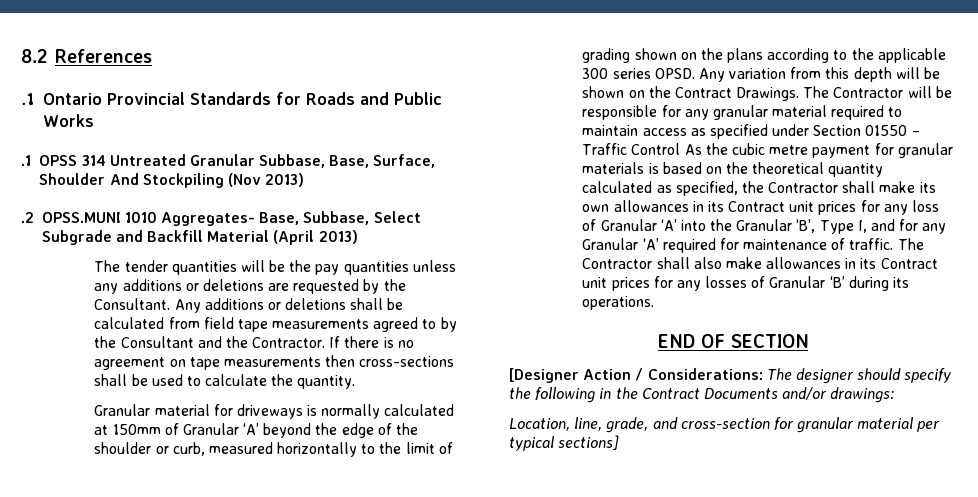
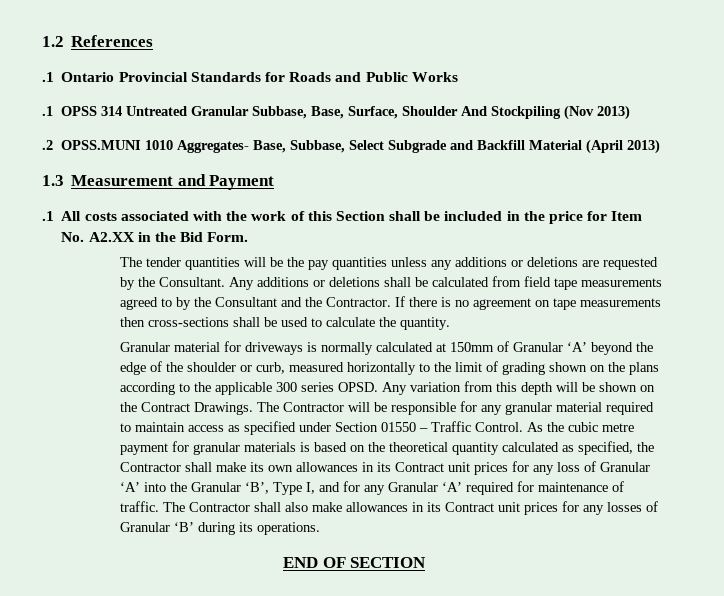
[21,49,47,63] 8.2 -> [42,36,64,47] 1.2
(358, 237) none -> [42,174,275,190] [42,211,643,224] [61,232,249,242] // 1.3 Measurement and Payment // .1 All costs associated with the work of this Section shall be included in the price for Item No. A2.XX in the Bid Form.
[631,143,681,155] Control -> [474,422,523,432] Control.
[509,368,952,384] [509,387,895,403] [509,417,941,433] [509,435,620,451] // [Designer Action / Considerations: The designer should specify the following in the Contract Documents and/or drawings: // Location, line, grade, and cross-section for granular material per typical sections] -> (427, 562) none

